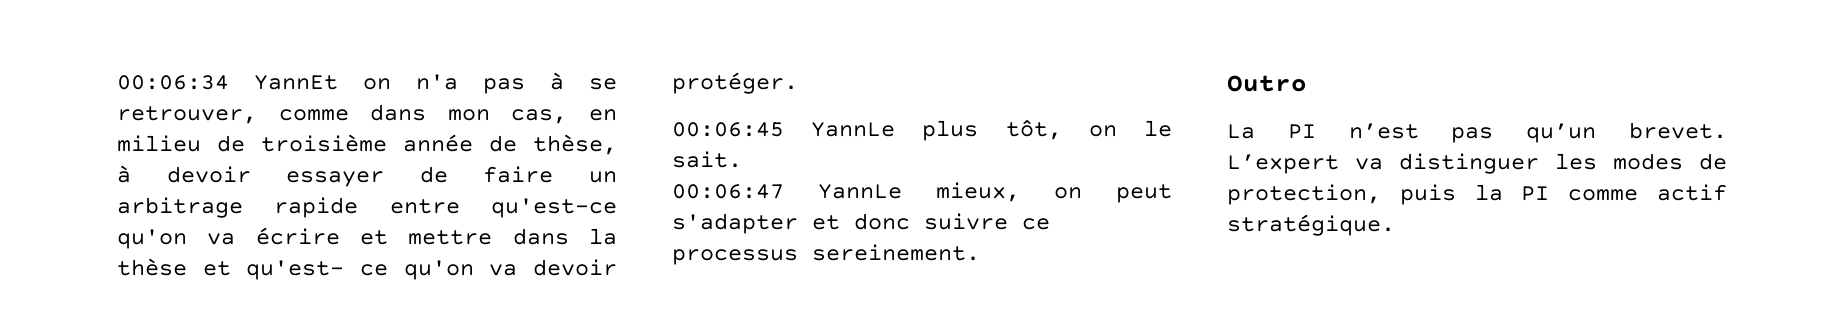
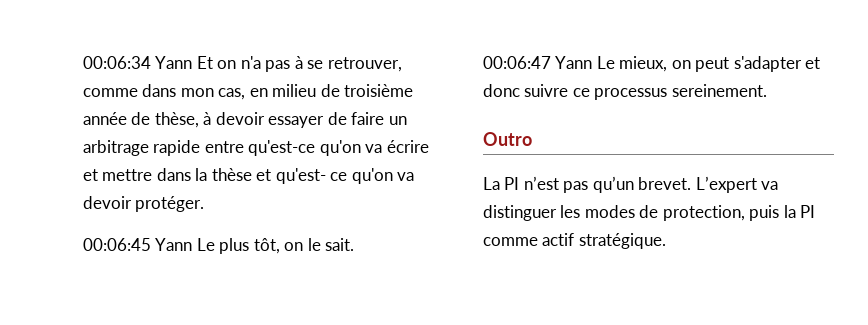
[254,75,338,90] YannEt -> [155,56,213,69] Yann Et
[811,122,896,137] YannLe -> [155,238,215,251] Yann Le
[818,184,902,199] YannLe -> [555,56,615,69] Yann Le

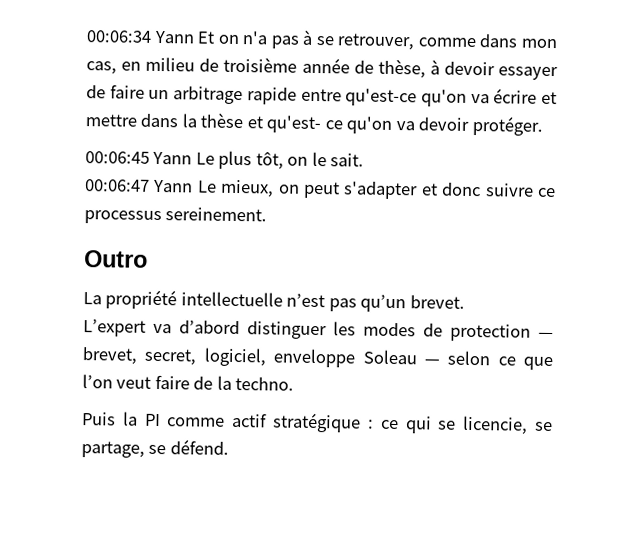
[504,177,520,190] PI -> [105,289,283,310] propriété intellectuelle
(692, 183) none -> (465, 302) //
(779, 185) none -> [179,320,240,335] d’abord
[662,205,816,221] [483,233,666,249] protection, puis la PI comme actif stratégique. -> [450,323,554,342] [82,347,553,371] [82,374,295,391] [82,411,553,435] [81,439,229,458] protection — brevet, secret, logiciel, enveloppe Soleau — selon ce que l’on veut faire de la techno. // Puis la PI comme actif stratégique : ce qui se licencie, se partage, se défend.

